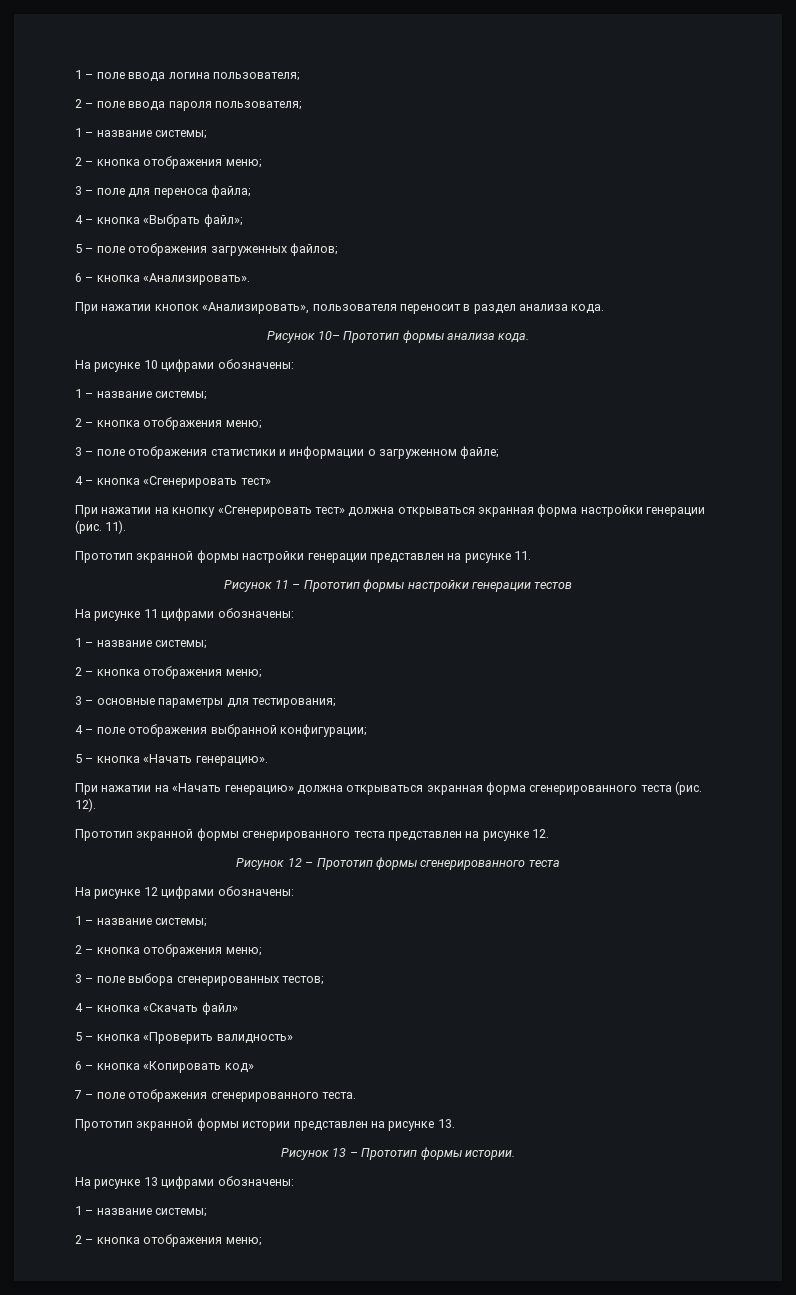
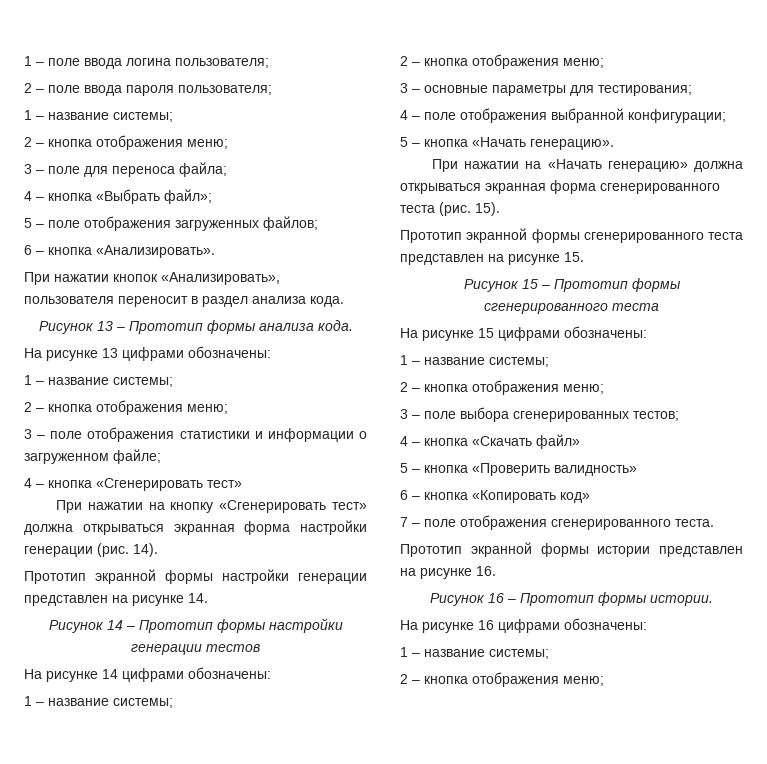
[317,331,340,340] 10– -> [96,321,125,331] 13 –
[143,360,158,369] 10 -> [102,348,118,358] 13
[105,520,127,534] 11). -> [133,543,158,557] 14).
[514,551,531,560] [223,580,290,592] 11. // Рисунок 11 -> [188,593,208,603] [48,620,123,633] 14. // Рисунок 14
[143,609,158,618] 11 -> [102,669,118,679] 14
[75,798,96,812] 12). -> [475,202,500,216] 15).
[532,829,549,838] [236,858,302,870] 12. // Рисунок 12 -> [564,252,584,262] [463,279,538,292] 15. // Рисунок 15
[143,887,158,896] 12 -> [478,328,494,338] 15
[437,1119,455,1128] [281,1148,347,1160] 13. // Рисунок 13 -> [476,566,496,576] [430,593,504,606] 16. // Рисунок 16
[143,1177,158,1186] 13 -> [478,620,494,630] 16

